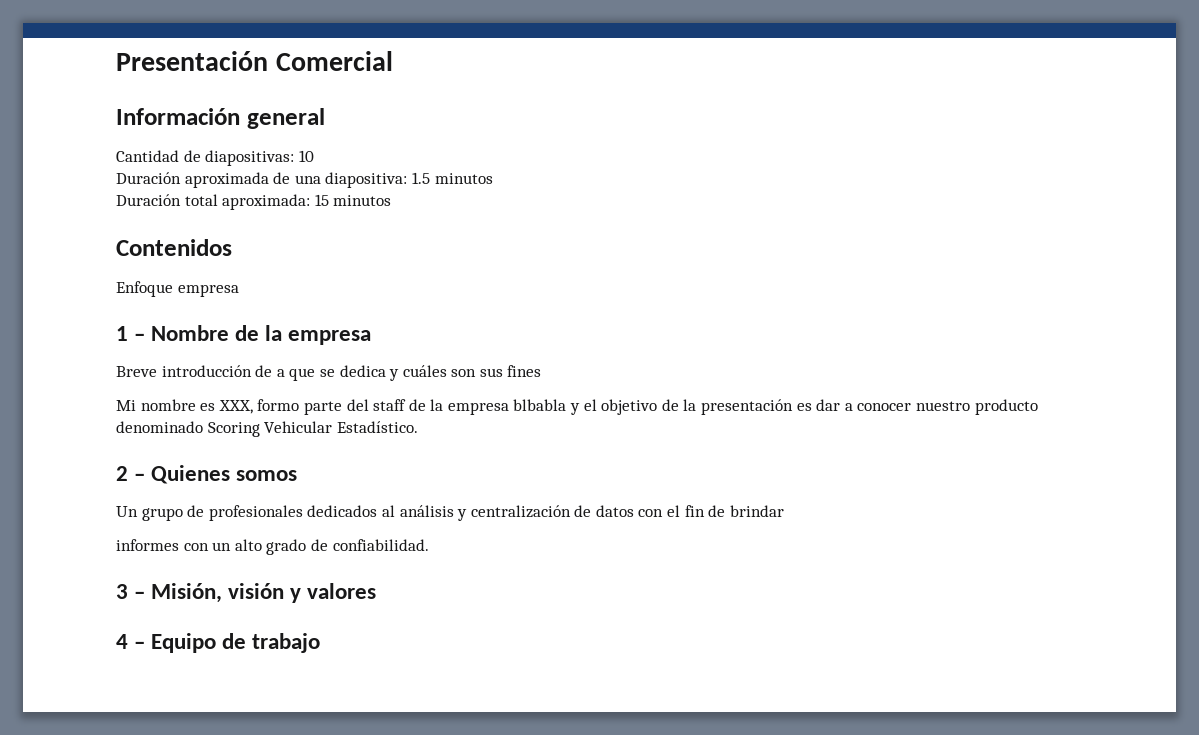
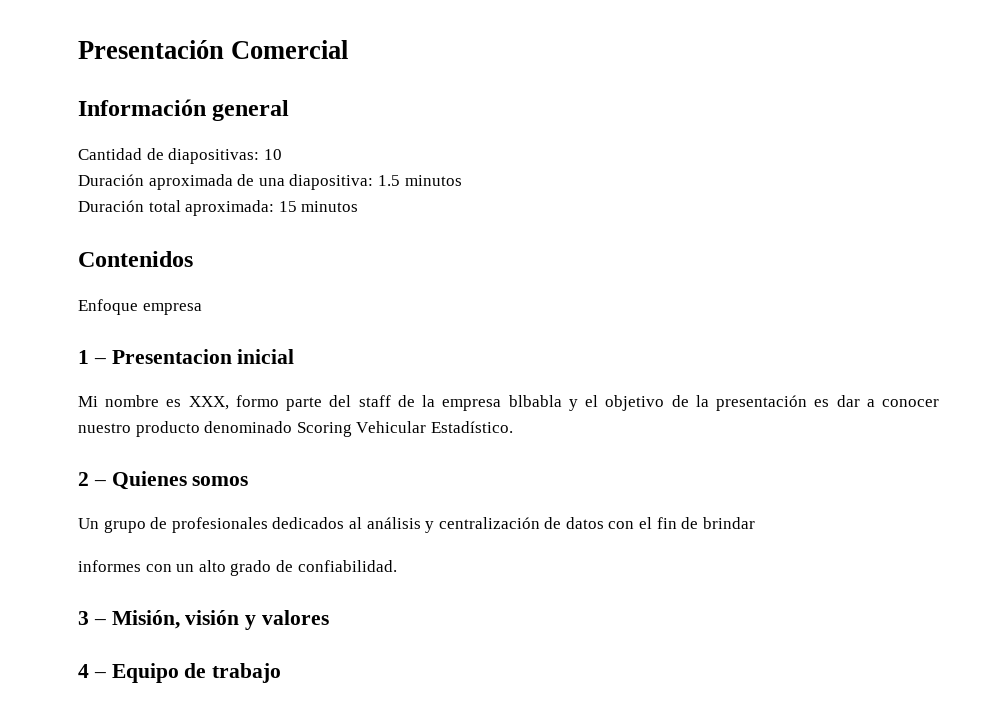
[151,325,372,345] [116,365,542,381] Nombre de la empresa // Breve introducción de a que se dedica y cuáles son sus fines -> [111,349,295,364] Presentacion inicial

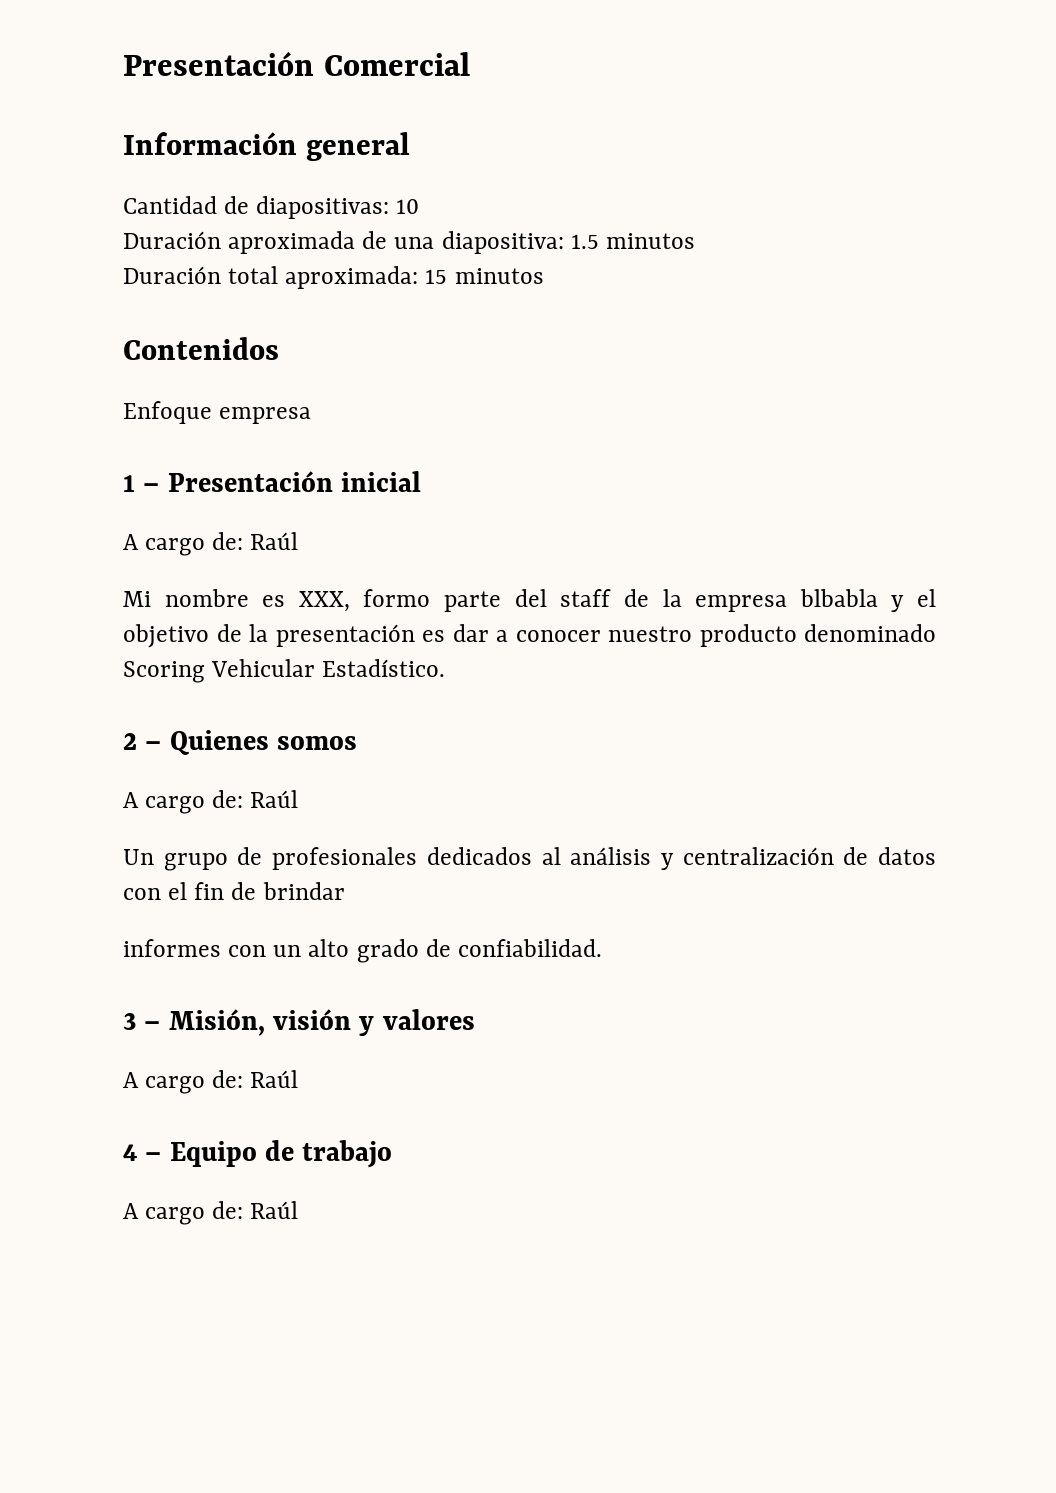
[111,349,232,364] Presentacion -> [167,471,333,492] Presentación
(295, 356) none -> [123,532,299,556] // A cargo de: Raúl
(249, 481) none -> [123,790,299,814] // A cargo de: Raúl
(330, 617) none -> [123,1070,299,1094] // A cargo de: Raúl
(282, 673) none -> [123,1201,299,1225] // A cargo de: Raúl

